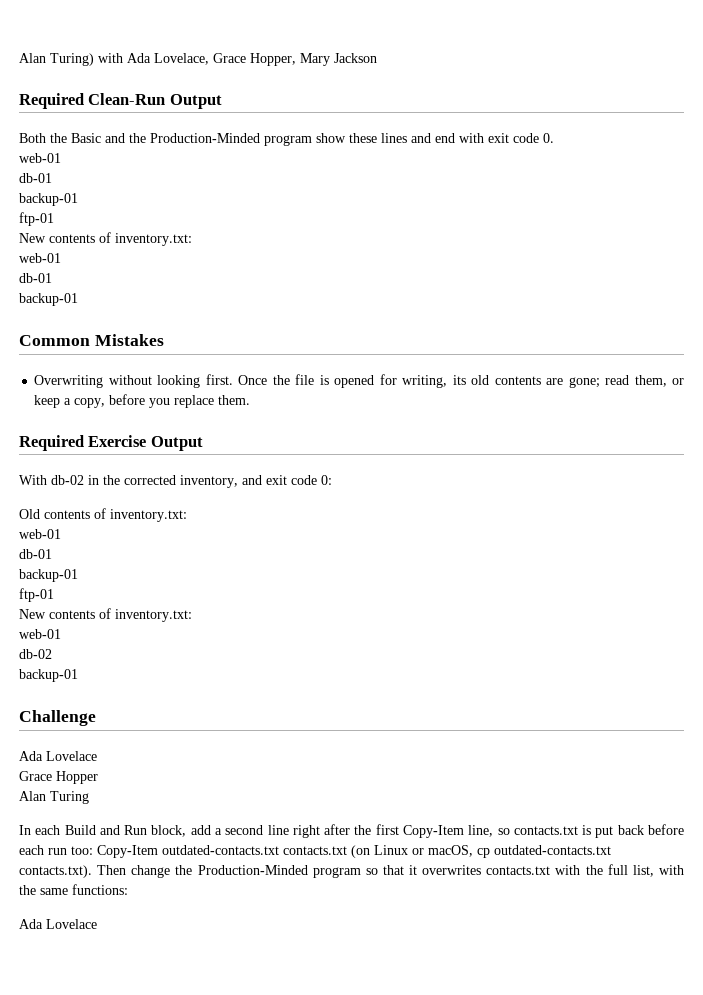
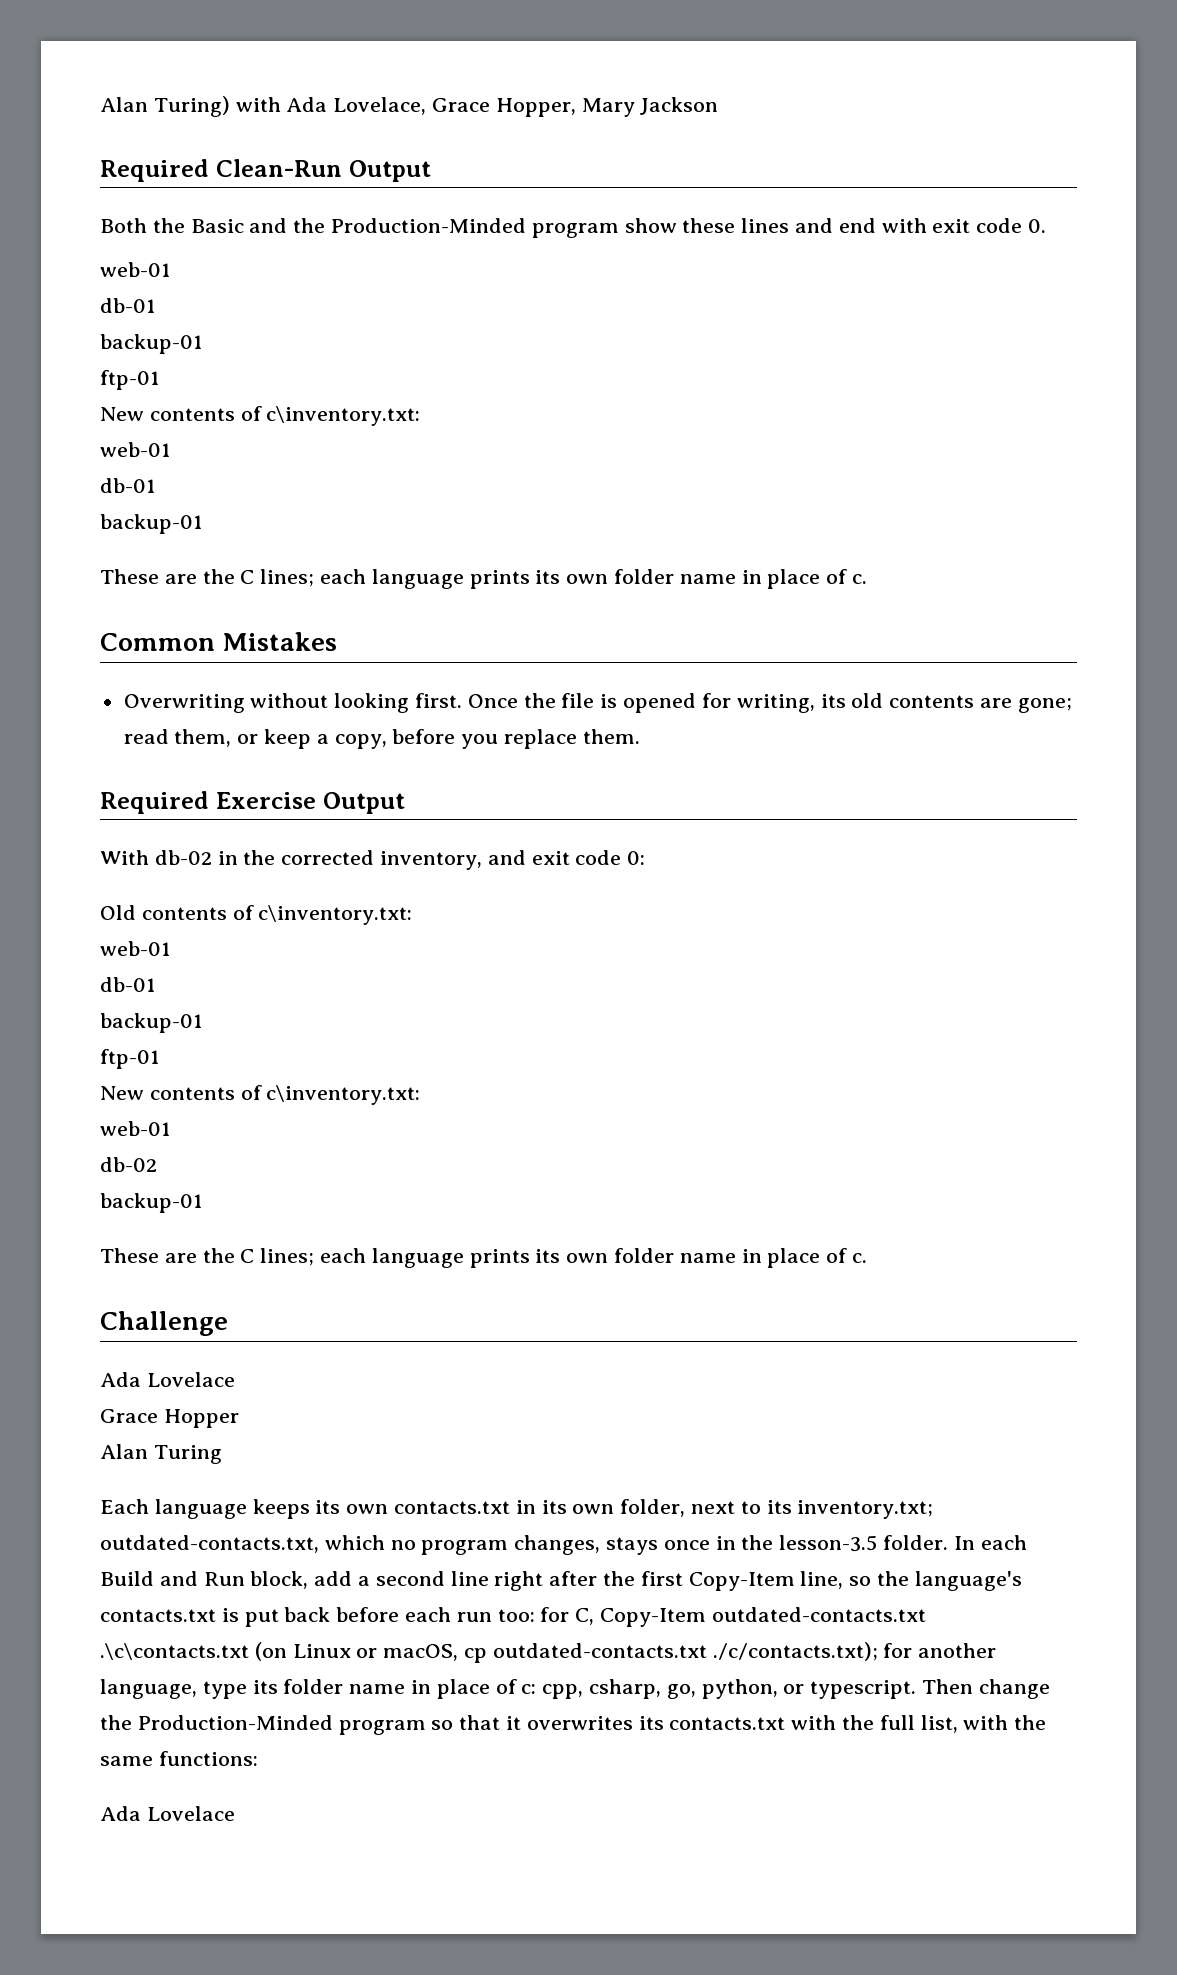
[115,233,192,246] [19,253,61,263] [19,273,52,283] [19,293,78,306] inventory.txt: // web-01 // db-01 // backup-01 -> [266,406,421,426] [100,442,170,457] [100,478,155,493] [100,514,202,534] [100,569,868,589] c\inventory.txt: // web-01 // db-01 // backup-01 // These are the C lines; each language prints its own folder name in place of c.
[110,509,187,522] [19,529,61,539] [19,549,52,559] [19,569,78,582] [19,588,54,602] [19,608,192,622] inventory.txt: // web-01 // db-01 // backup-01 // ftp-01 // New contents of inventory.txt: -> [258,905,413,925] [100,941,170,956] [100,977,155,992] [100,1013,202,1033] [100,1049,159,1069] [100,1085,421,1105] c\inventory.txt: // web-01 // db-01 // backup-01 // ftp-01 // New contents of c\inventory.txt:
(78, 675) none -> [100,1248,868,1268] // These are the C lines; each language prints its own folder name in place of c.
(89, 797) none -> [100,1499,934,1519] [100,1535,949,1555] Each language keeps its own contacts.txt in its own folder, next to its inventory.txt; outdated-contacts.txt, which no program changes, stays once in the lesson-3.5 folder.
(510, 831) none -> [877,1571,1022,1591] the language's
(93, 850) none -> [540,1607,595,1625] for C,
[283,846,347,855] contacts.txt -> [100,1643,249,1660] .\c\contacts.txt
[19,865,92,878] contacts.txt). -> [712,1642,997,1661] [100,1679,917,1699] ./c/contacts.txt); for another language, type its folder name in place of c: cpp, csharp, go, python, or typescript.
(482, 870) none -> [638,1716,664,1730] its

